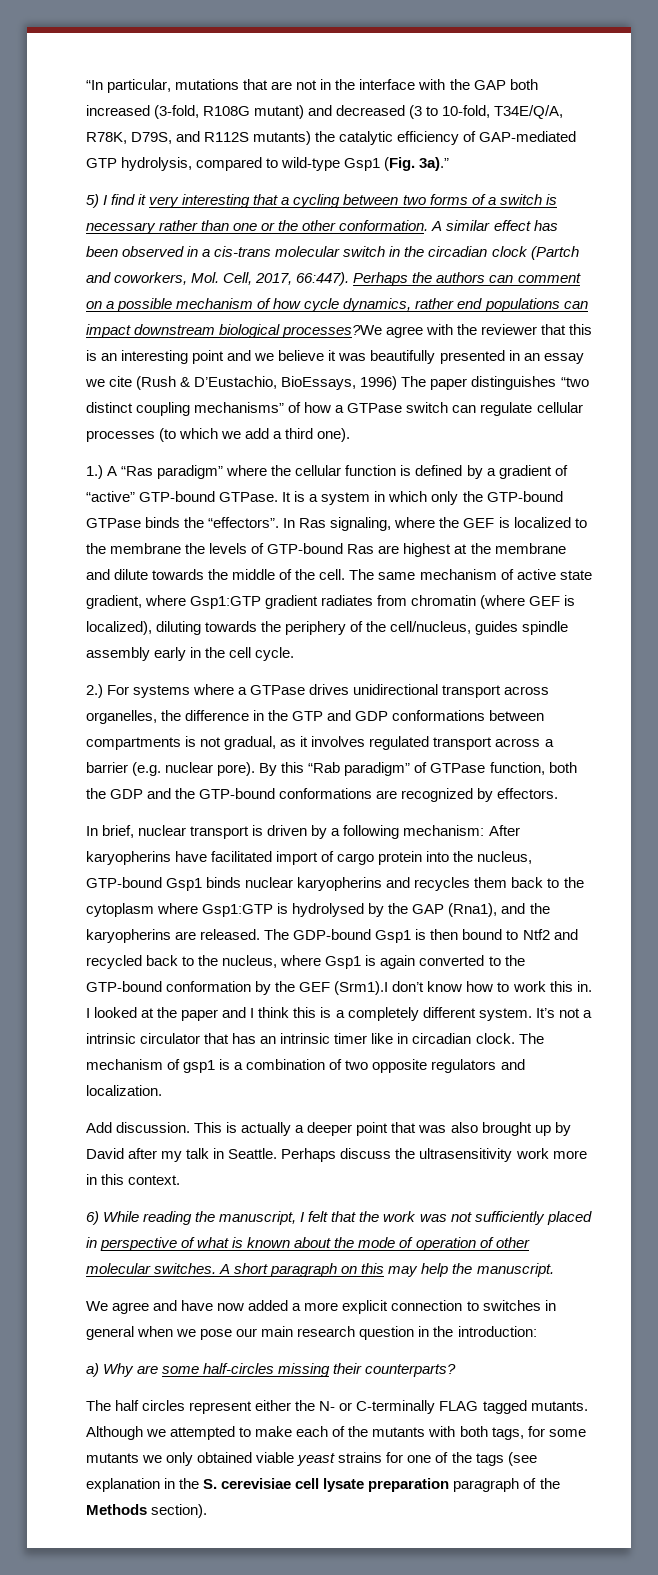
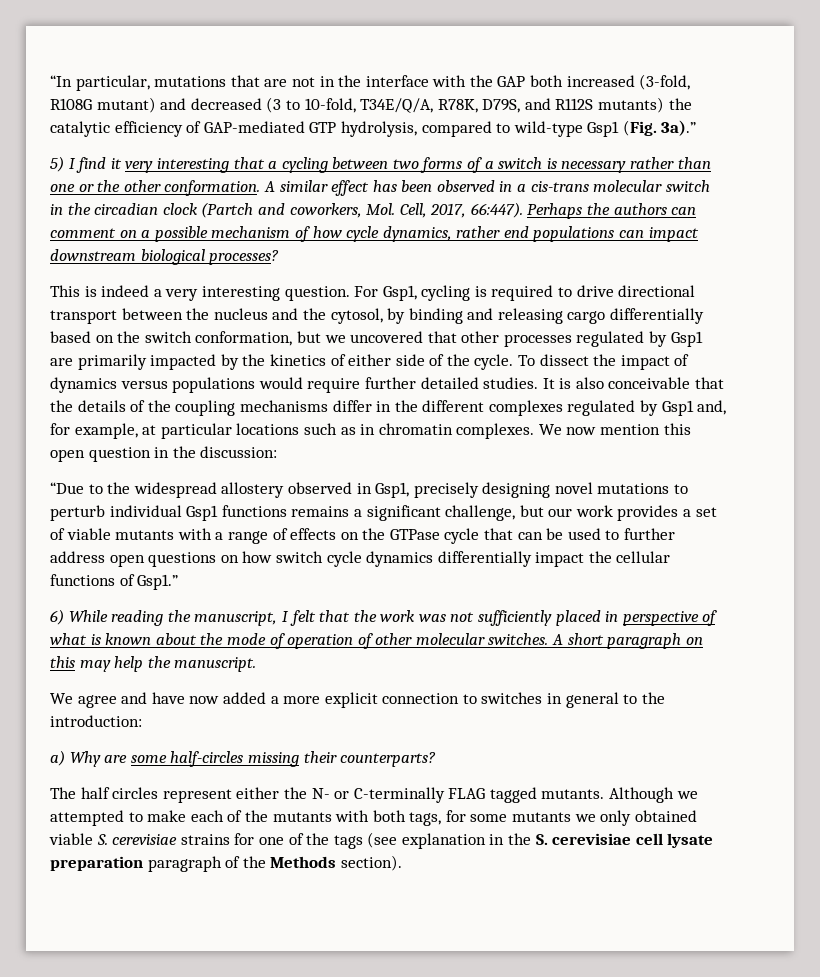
[282,324,593,338] [86,350,584,364] [85,376,589,390] [86,402,583,416] [86,428,351,442] [86,465,568,479] [86,491,563,505] [86,517,587,531] [86,543,566,557] [86,569,592,580] [86,595,576,609] [86,621,569,635] [86,647,295,661] [86,684,550,698] [86,710,545,724] [86,736,554,750] [86,762,577,776] [86,788,559,802] [86,825,520,839] [86,851,533,865] [86,877,584,891] [86,903,550,917] [86,929,578,943] [86,955,525,969] [86,981,592,995] [86,1007,592,1021] [86,1033,544,1044] [86,1059,525,1073] [86,1085,162,1096] [86,1122,571,1136] [86,1148,587,1162] [86,1174,181,1185] processes?We agree with the reviewer that this is an interesting point and we believe it was beautifully presented in an essay we cite (Rush & D’Eustachio, BioEssays, 1996) The paper distinguishes “two distinct coupling mechanisms” of how a GTPase switch can regulate cellular processes (to which we add a third one). // 1.) A “Ras paradigm” where the cellular function is defined by a gradient of “active” GTP-bound GTPase. It is a system in which only the GTP-bound GTPase binds the “effectors”. In Ras signaling, where the GEF is localized to the membrane the levels of GTP-bound Ras are highest at the membrane and dilute towards the middle of the cell. The same mechanism of active state gradient, where Gsp1:GTP gradient radiates from chromatin (where GEF is localized), diluting towards the periphery of the cell/nucleus, guides spindle assembly early in the cell cycle. // 2.) For systems where a GTPase drives unidirectional transport across organelles, the difference in the GTP and GDP conformations between compartments is not gradual, as it involves regulated transport across a barrier (e.g. nuclear pore). By this “Rab paradigm” of GTPase function, both the GDP and the GTP-bound conformations are recognized by effectors. // In brief, nuclear transport is driven by a following mechanism: After karyopherins have facilitated import of cargo protein into the nucleus, GTP-bound Gsp1 binds nuclear karyopherins and recycles them back to the cytoplasm where Gsp1:GTP is hydrolysed by the GAP (Rna1), and the karyopherins are released. The GDP-bound Gsp1 is then bound to Ntf2 and recycled back to the nucleus, where Gsp1 is again converted to the GTP-bound conformation by the GEF (Srm1).I don’t know how to work this in. I looked at the paper and I think this is a completely different system. It’s not a intrinsic circulator that has an intrinsic timer like in circadian clock. The mechanism of gsp1 is a combination of two opposite regulators and localization. // Add discussion. This is actually a deeper point that was also brought up by David after my talk in Seattle. Perhaps discuss the ultrasensitivity work more in this context. -> [209,250,280,265] [50,285,696,301] [50,308,705,324] [50,331,703,347] [50,354,690,370] [50,377,725,393] [50,400,727,416] [50,423,691,439] [50,446,278,462] [50,482,689,498] [50,505,717,521] [50,528,676,544] [50,551,671,567] [50,574,179,590] processes? // This is indeed a very interesting question. For Gsp1, cycling is required to drive directional transport between the nucleus and the cytosol, by binding and releasing cargo differentially based on the switch conformation, but we uncovered that other processes regulated by Gsp1 are primarily impacted by the kinetics of either side of the cycle. To dissect the impact of dynamics versus populations would require further detailed studies. It is also conceivable that the details of the coupling mechanisms differ in the different complexes regulated by Gsp1 and, for example, at particular locations such as in chromatin complexes. We now mention this open question in the discussion: // “Due to the widespread allostery observed in Gsp1, precisely designing novel mutations to perturb individual Gsp1 functions remains a significant challenge, but our work provides a set of viable mutants with a range of effects on the GTPase cycle that can be used to further address open questions on how switch cycle dynamics differentially impact the cellular functions of Gsp1.”
[137,1326,430,1340] when we pose our main research question in -> [623,694,638,704] to
[297,1453,336,1466] yeast -> [96,834,178,845] S. cerevisiae

